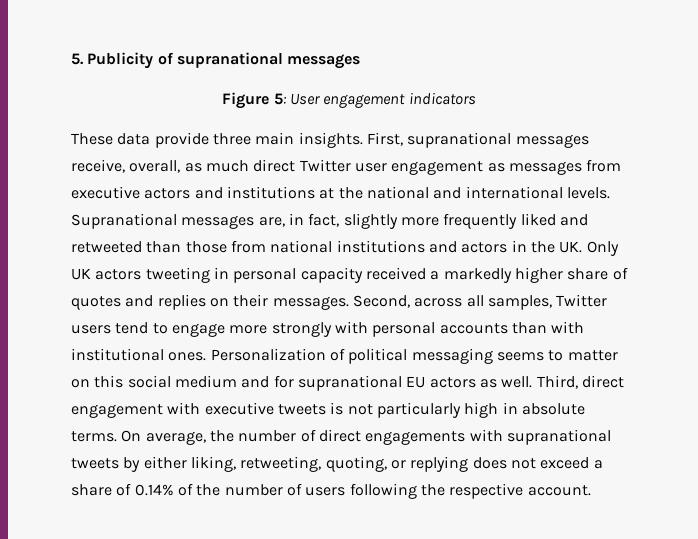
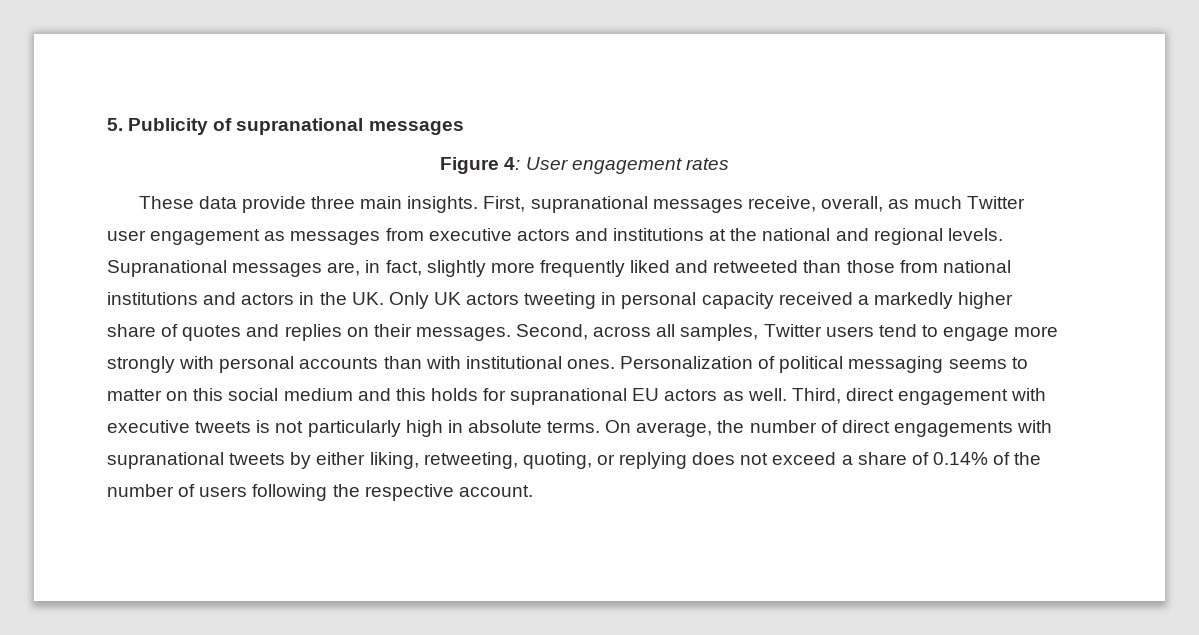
[273,93,287,105] 5: -> [504,157,521,170] 4:
[408,92,476,105] indicators -> [685,158,729,170] rates
[253,159,296,172] direct -> (963, 202) none
[465,186,563,199] international -> [873,228,943,245] regional
(270, 382) none -> [395,388,478,401] this holds

